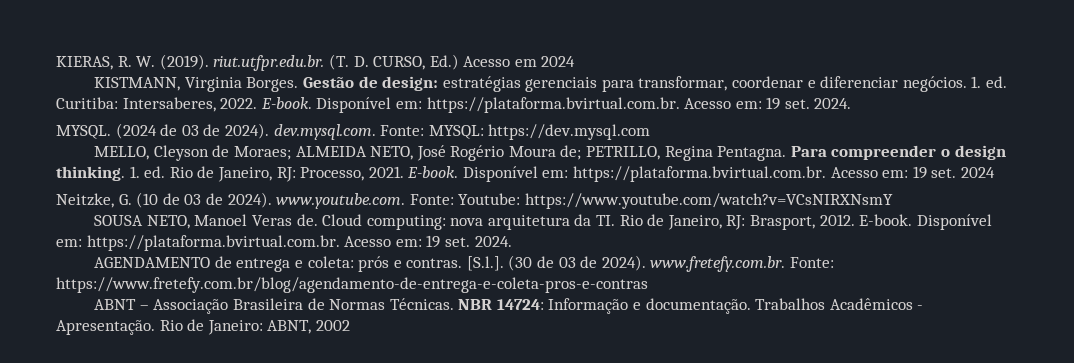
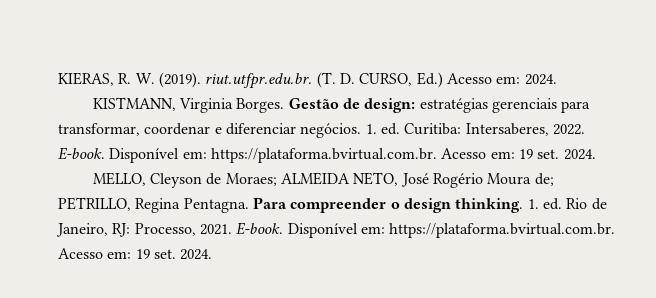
[514,56,576,67] em 2024 -> [496,74,557,85] em: 2024.
[56,123,651,140] // MYSQL. (2024 de 03 de 2024). dev.mysql.com. Fonte: MYSQL: https://dev.mysql.com -> (596, 154) none
[961,167,996,178] [56,192,893,209] [94,214,992,230] [56,235,512,251] [94,255,835,272] [56,277,648,293] [94,298,924,314] [56,319,350,335] 2024 // Neitzke, G. (10 de 03 de 2024). www.youtube.com. Fonte: Youtube: https://www.youtube.com/watch?v=VCsNIRXNsmY // SOUSA NETO, Manoel Veras de. Cloud computing: nova arquitetura da TI. Rio de Janeiro, RJ: Brasport, 2012. E-book. Disponível em: https://plataforma.bvirtual.com.br. Acesso em: 19 set. 2024. // AGENDAMENTO de entrega e coleta: prós e contras. [S.l.]. (30 de 03 de 2024). www.fretefy.com.br. Fonte: https://www.fretefy.com.br/blog/agendamento-de-entrega-e-coleta-pros-e-contras // ABNT – Associação Brasileira de Normas Técnicas. NBR 14724: Informação e documentação. Trabalhos Acadêmicos - Apresentação. Rio de Janeiro: ABNT, 2002 -> [180,249,213,260] 2024.

